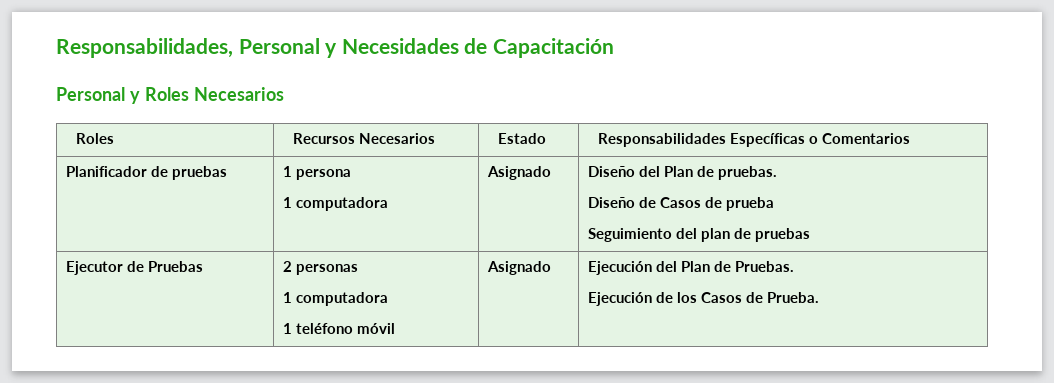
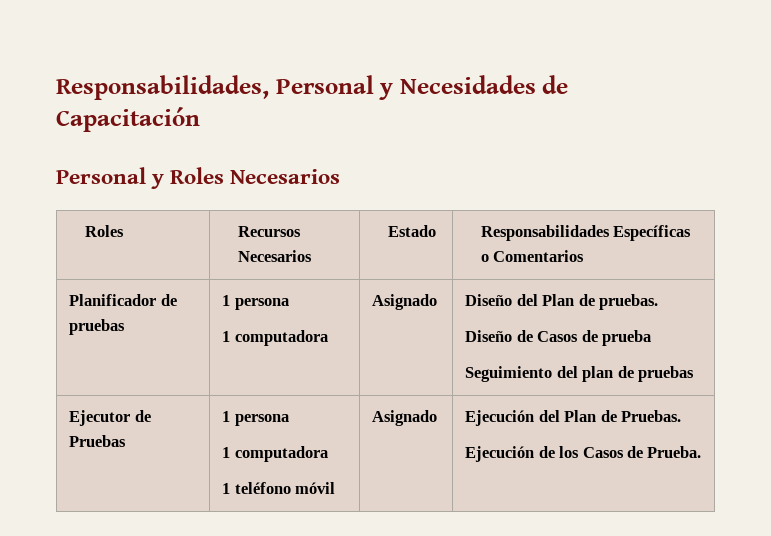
[282,261,358,275] 2 personas -> [222,411,289,426] 1 persona

